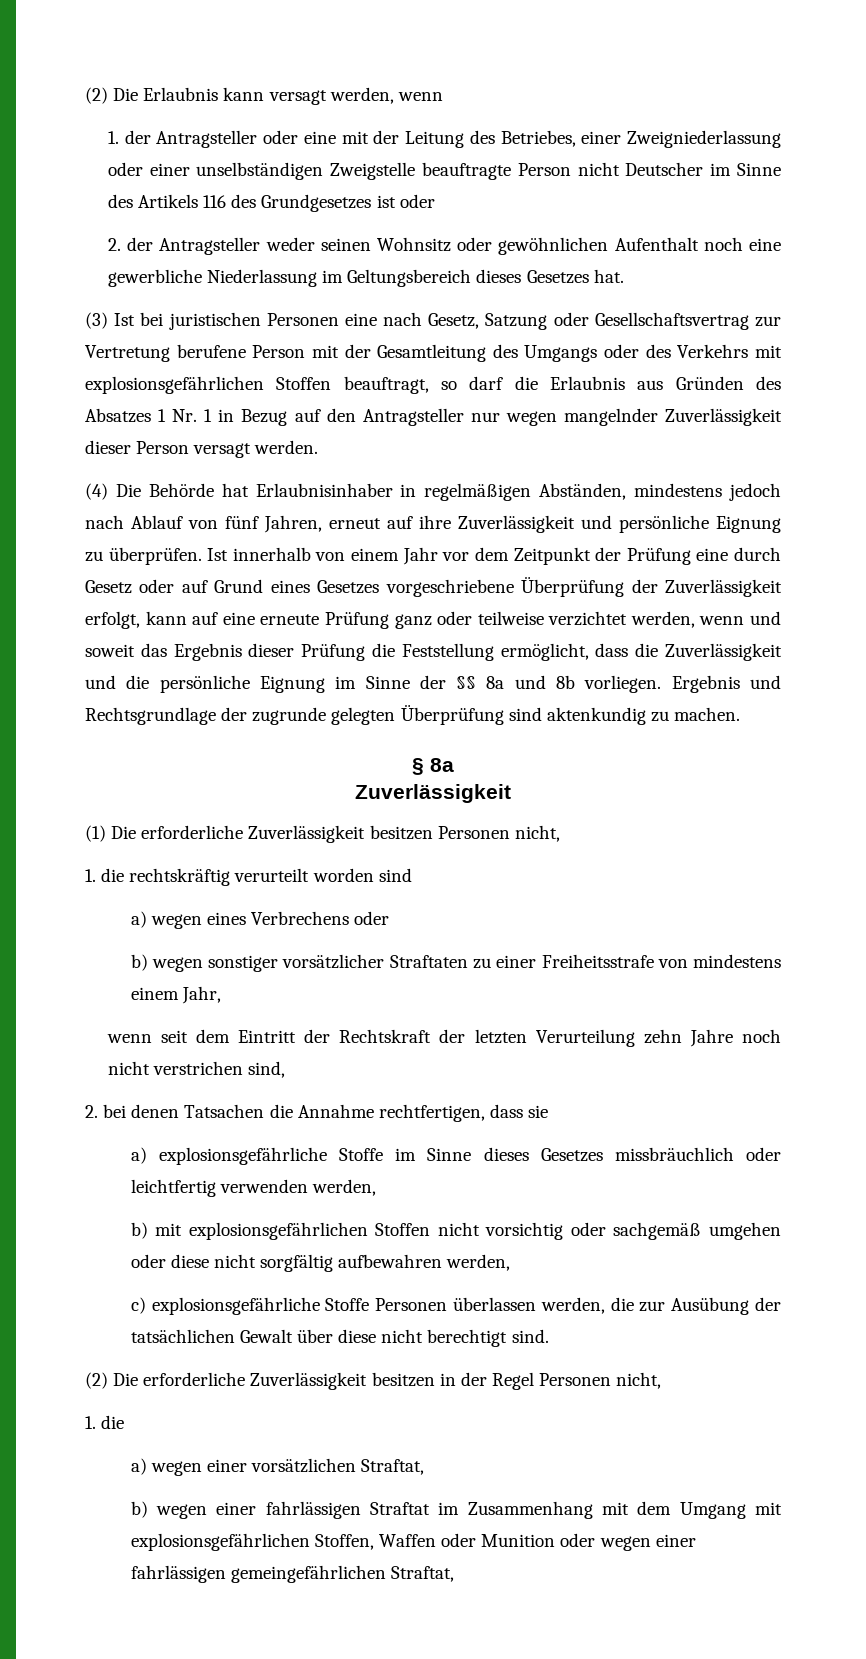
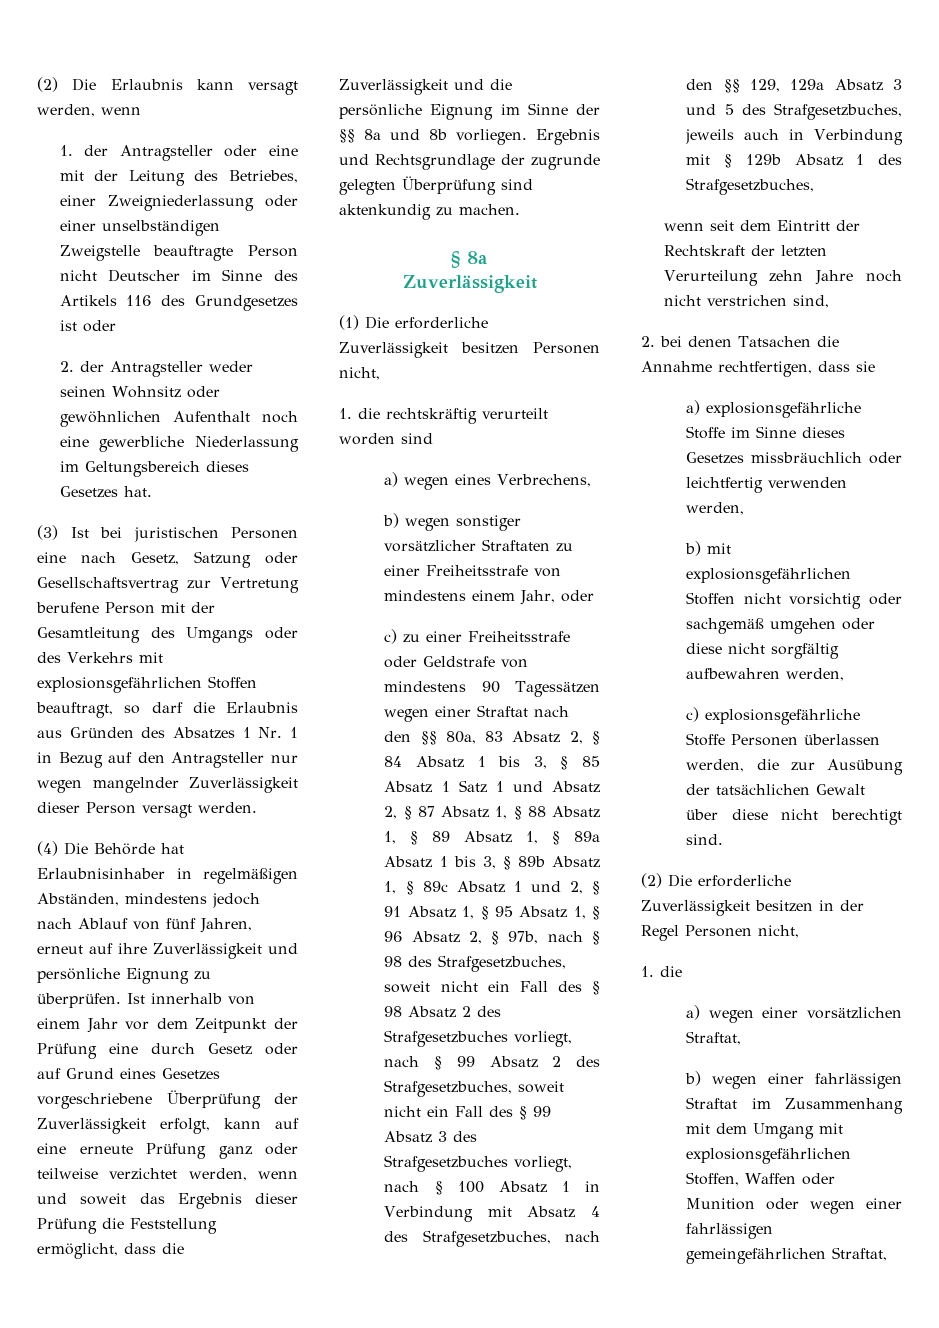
[251,911,390,925] Verbrechens oder -> [497,474,592,487] Verbrechens,
(221, 995) none -> [561,590,595,602] [384,629,571,644] [384,656,529,668] [384,681,601,697] [384,705,570,722] [384,731,600,745] [384,756,600,770] [384,780,600,793] [384,806,600,820] [384,831,600,845] [384,856,600,870] [384,881,600,895] [384,906,600,920] [384,931,600,945] [384,955,567,972] [384,981,600,995] [384,1006,502,1018] [384,1030,573,1047] [384,1056,600,1070] [384,1080,565,1097] [384,1106,552,1120] [384,1131,478,1143] [384,1155,573,1172] [384,1181,600,1195] [384,1206,600,1222] [384,1230,600,1247] [686,79,902,93] [686,103,902,120] [685,129,904,145] [686,154,902,168] [686,178,815,195] oder // c) zu einer Freiheitsstrafe oder Geldstrafe von mindestens 90 Tagessätzen wegen einer Straftat nach den §§ 80a, 83 Absatz 2, § 84 Absatz 1 bis 3, § 85 Absatz 1 Satz 1 und Absatz 2, § 87 Absatz 1, § 88 Absatz 1, § 89 Absatz 1, § 89a Absatz 1 bis 3, § 89b Absatz 1, § 89c Absatz 1 und 2, § 91 Absatz 1, § 95 Absatz 1, § 96 Absatz 2, § 97b, nach § 98 des Strafgesetzbuches, soweit nicht ein Fall des § 98 Absatz 2 des Strafgesetzbuches vorliegt, nach § 99 Absatz 2 des Strafgesetzbuches, soweit nicht ein Fall des § 99 Absatz 3 des Strafgesetzbuches vorliegt, nach § 100 Absatz 1 in Verbindung mit Absatz 4 des Strafgesetzbuches, nach den §§ 129, 129a Absatz 3 und 5 des Strafgesetzbuches, jeweils auch in Verbindung mit § 129b Absatz 1 des Strafgesetzbuches,

